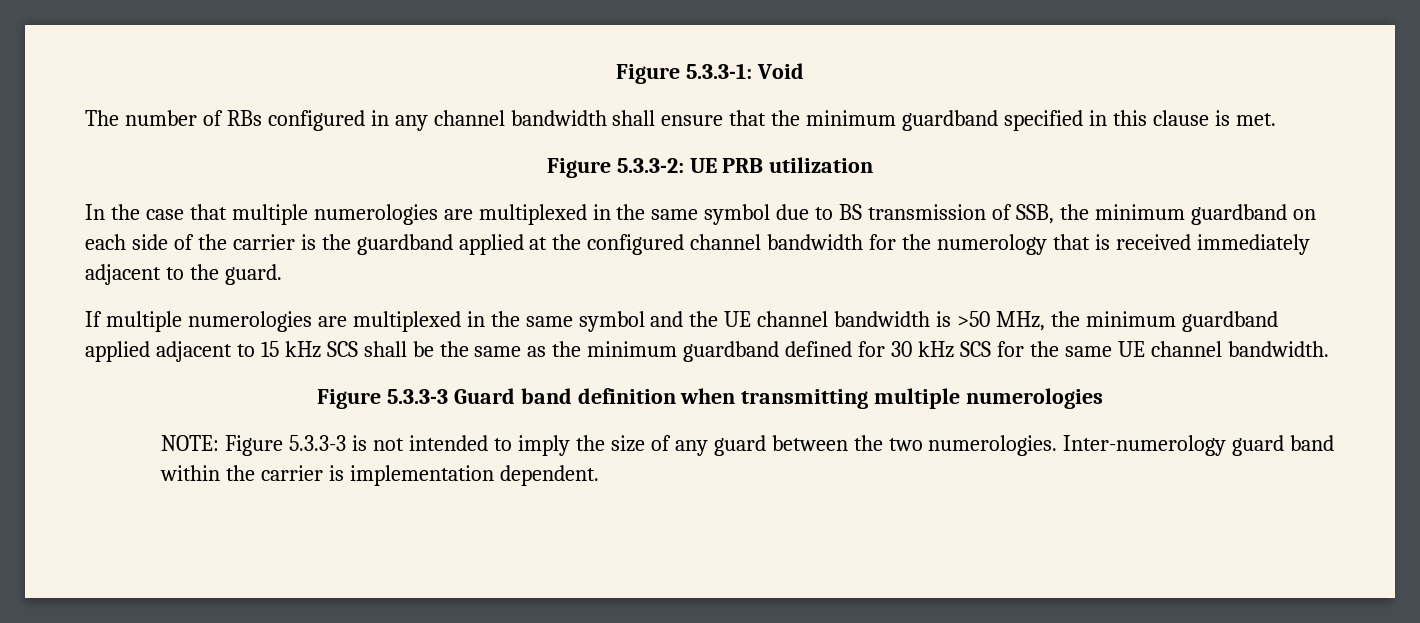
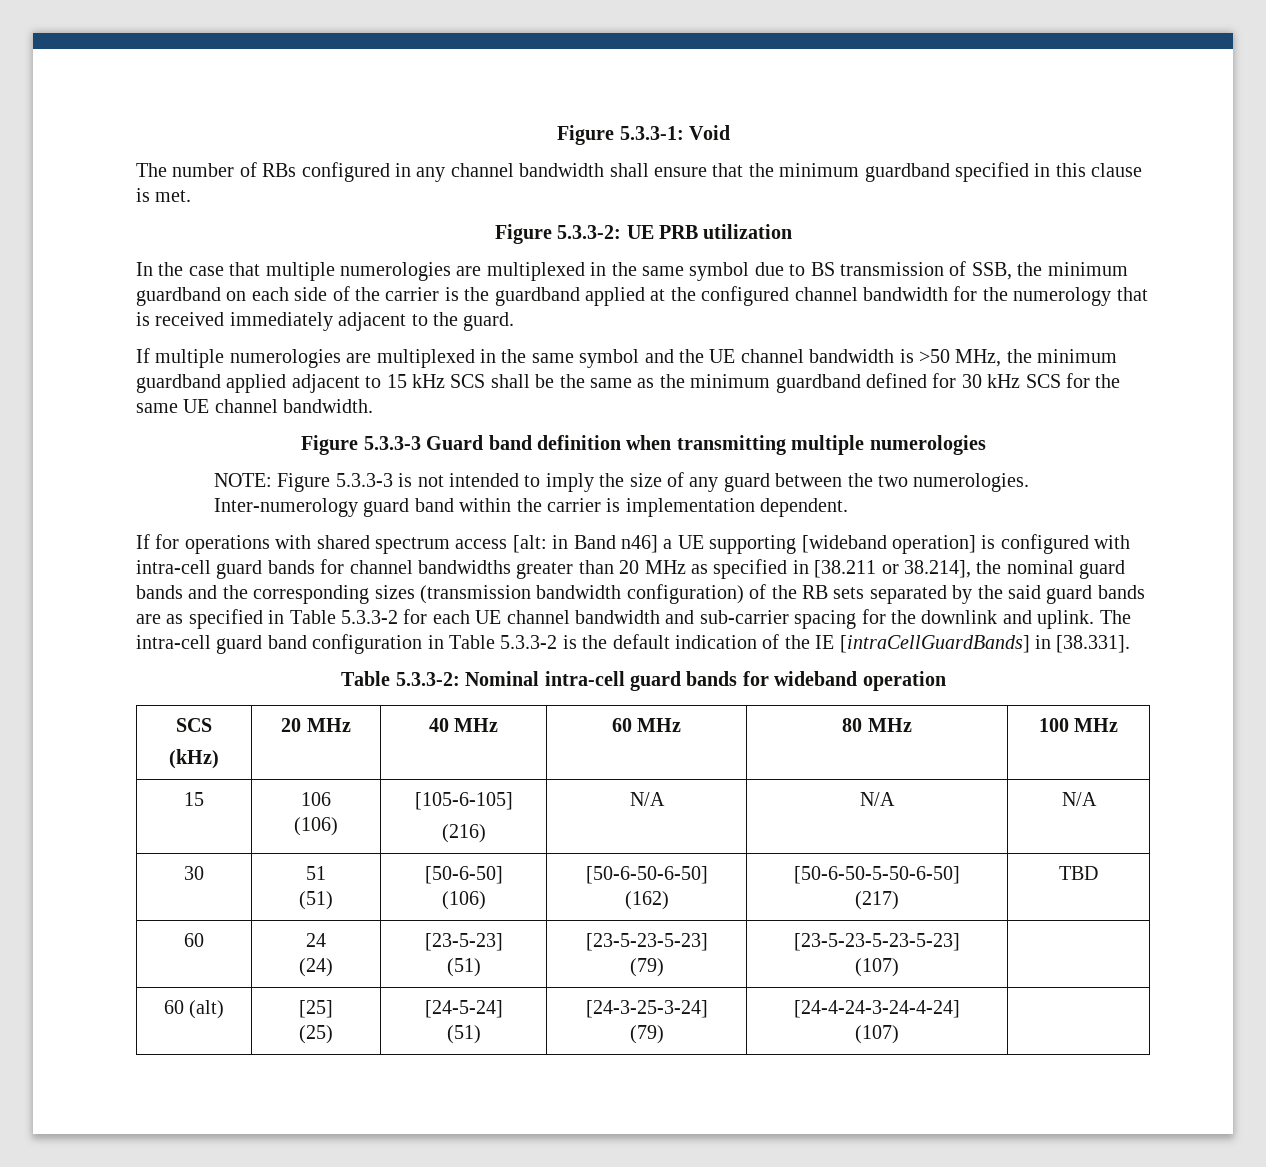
(600, 475) none -> [136,534,1131,554] [136,559,1126,579] [136,584,1145,604] [136,609,1131,629] [136,634,1131,654] [341,671,946,691] [176,718,212,732] [169,749,219,769] [281,718,351,732] [428,718,499,732] [611,718,682,732] [842,718,912,732] [1038,718,1119,732] [184,792,204,806] [301,792,331,806] [294,817,338,836] [414,792,513,810] [441,824,486,843] [629,792,665,806] [860,792,895,806] [1061,792,1097,806] [184,866,204,880] [306,866,326,880] [299,891,333,910] [424,866,503,884] [441,891,486,910] [585,866,708,884] [624,891,669,910] [794,866,960,884] [855,891,899,910] [1059,866,1098,880] [184,933,204,947] [306,933,326,947] [299,958,333,977] [424,933,503,951] [446,958,481,977] [585,933,708,951] [629,958,664,977] [794,933,960,951] [855,958,899,977] [163,1000,225,1019] [299,1000,333,1018] [299,1025,333,1044] [424,1000,503,1018] [446,1025,481,1044] [585,1000,708,1018] [629,1025,664,1044] [794,1000,960,1018] [855,1025,899,1044] // If for operations with shared spectrum access [alt: in Band n46] a UE supporting [wideband operation] is configured with intra-cell guard bands for channel bandwidths greater than 20 MHz as specified in [38.211 or 38.214], the nominal guard bands and the corresponding sizes (transmission bandwidth configuration) of the RB sets separated by the said guard bands are as specified in Table 5.3.3-2 for each UE channel bandwidth and sub-carrier spacing for the downlink and uplink. The intra-cell guard band configuration in Table 5.3.3-2 is the default indication of the IE [intraCellGuardBands] in [38.331]. // Table 5.3.3-2: Nominal intra-cell guard bands for wideband operation // SCS // (kHz) | 20 MHz | 40 MHz | 60 MHz | 80 MHz | 100 MHz // 15 | 106 // (106) | [105-6-105] // (216) | N/A | N/A | N/A // 30 | 51 // (51) | [50-6-50] // (106) | [50-6-50-6-50] // (162) | [50-6-50-5-50-6-50] // (217) | TBD // 60 | 24 // (24) | [23-5-23] // (51) | [23-5-23-5-23] // (79) | [23-5-23-5-23-5-23] // (107) | // 60 (alt) | [25] // (25) | [24-5-24] // (51) | [24-3-25-3-24] // (79) | [24-4-24-3-24-4-24] // (107) |

